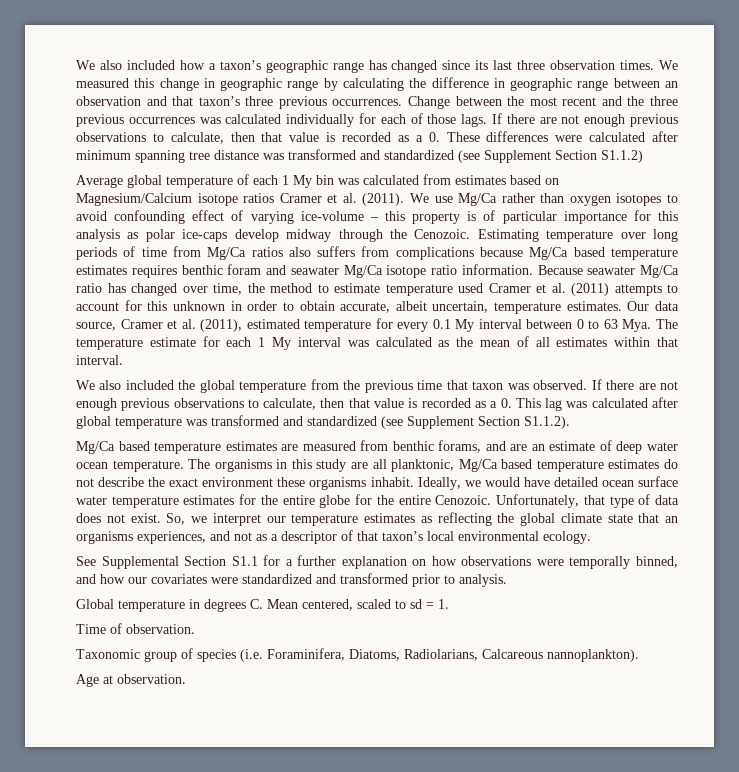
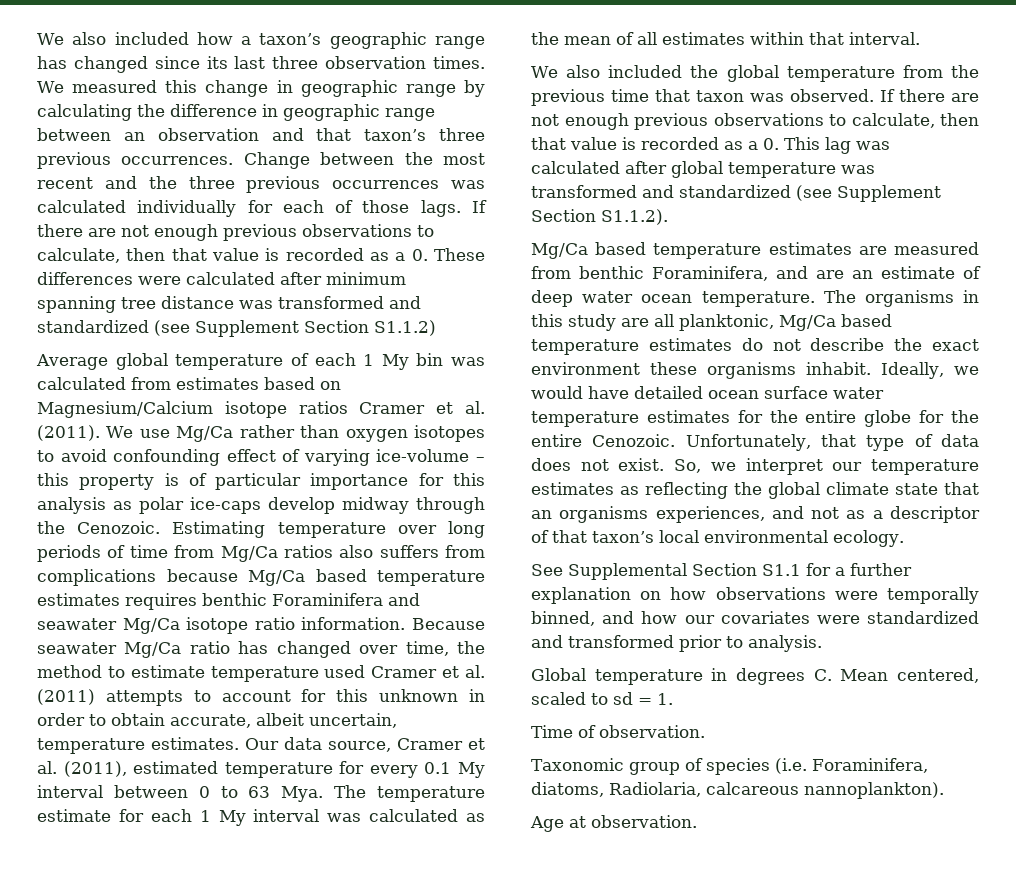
[227,264,262,275] foram -> [272,593,383,606] Foraminifera
[438,440,482,453] forams, -> [652,266,769,281] Foraminifera,
[349,649,543,661] Diatoms, Radiolarians, Calcareous -> [531,782,799,797] diatoms, Radiolaria, calcareous

